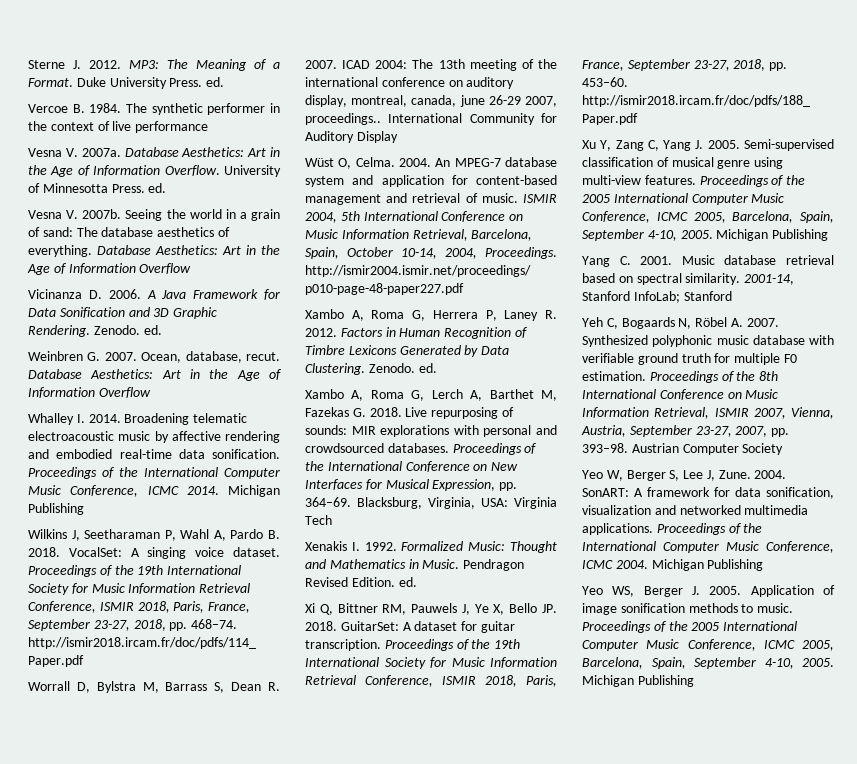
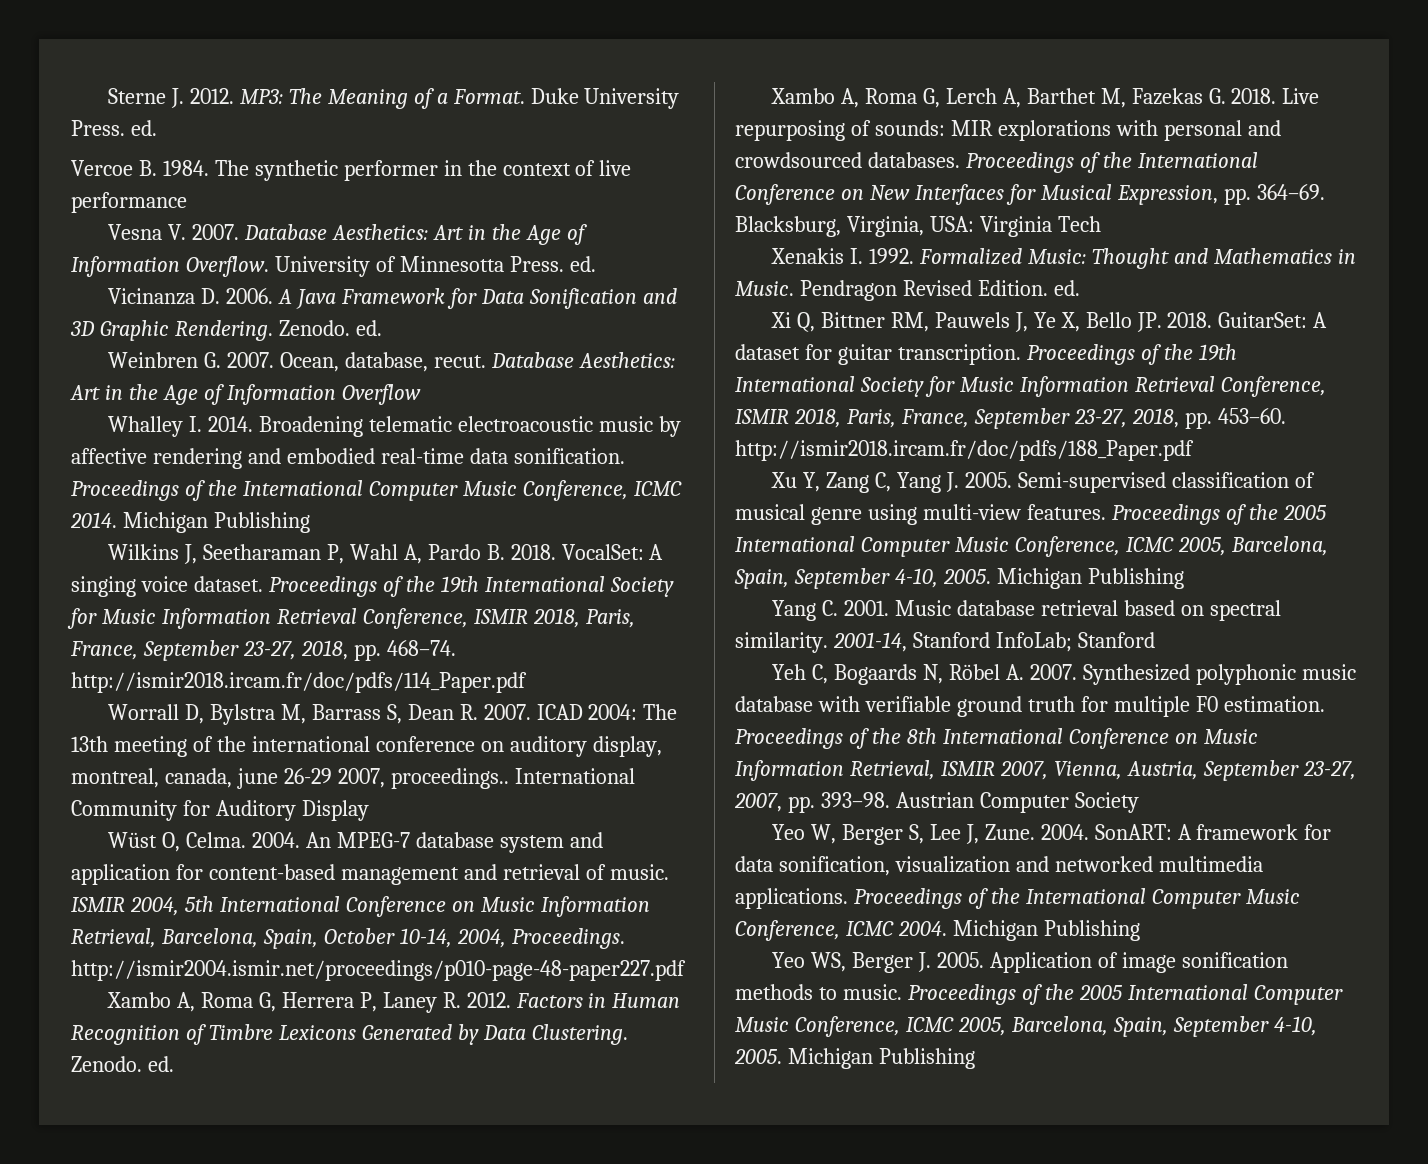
[81,148,121,157] 2007a. -> [191,224,239,240] 2007.
[28,209,280,221] [28,227,230,237] [28,245,280,257] [27,263,192,275] // Vesna V. 2007b. Seeing the world in a grain of sand: The database aesthetics of everything. Database Aesthetics: Art in the Age of Information Overflow -> (596, 264) none

